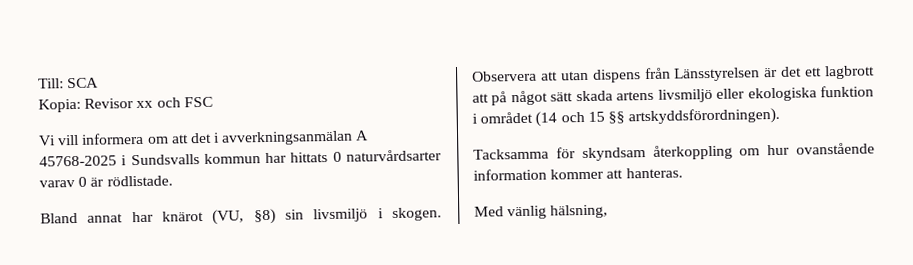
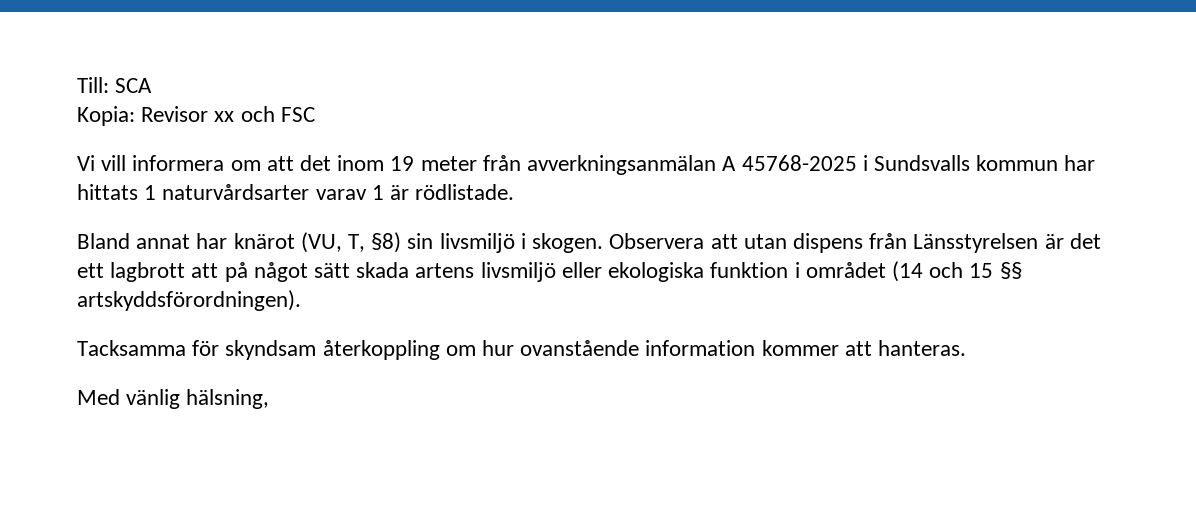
[213,132,221,143] i -> [337,155,521,171] inom 19 meter från
[332,151,342,162] 0 -> [144,185,157,200] 1
[78,176,88,187] 0 -> [371,185,384,200] 1
(245, 217) none -> [348,234,366,252] T,

